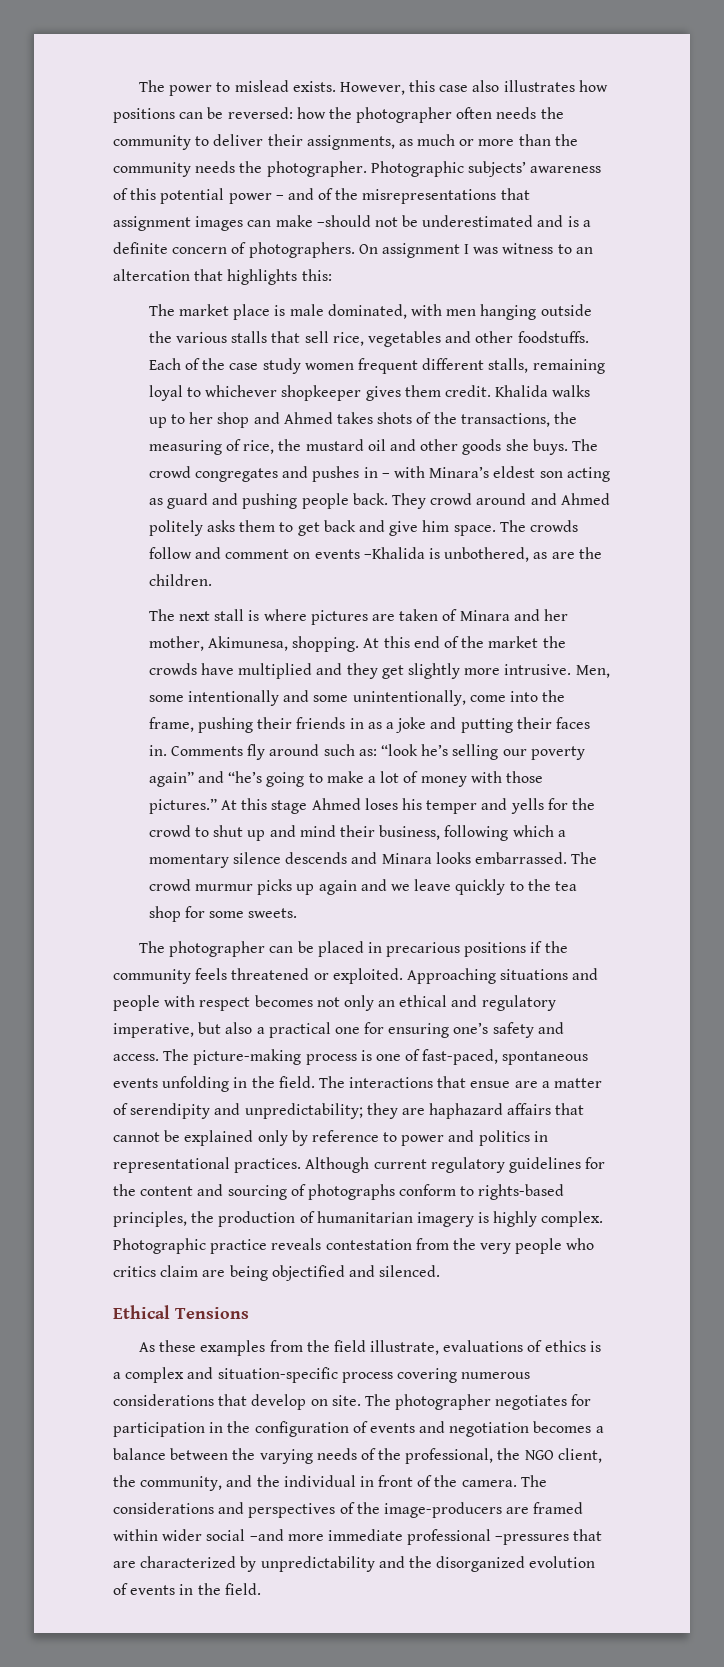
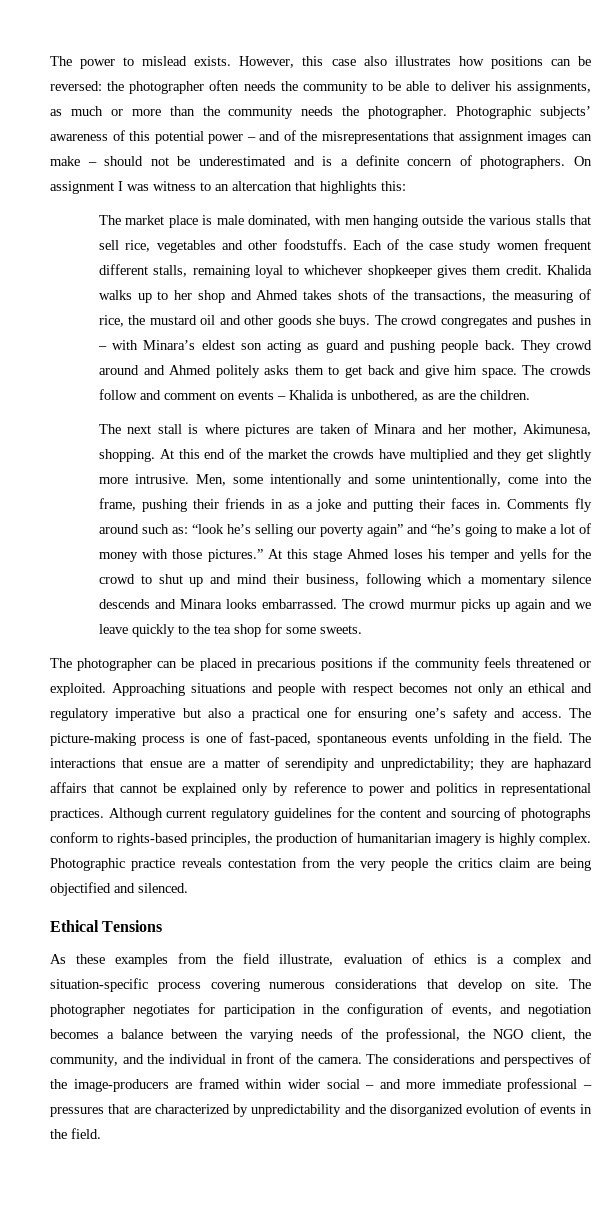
[296,107,326,119] how -> (102, 86) none
[213,134,303,146] deliver their -> [388,81,512,91] be able to deliver his
[316,215,371,227] –should -> [87,156,144,166] – should
[363,547,425,559] –Khalida -> [276,390,334,400] – Khalida
[113,1023,194,1038] imperative, -> [115,708,176,721] imperative
[566,1238,595,1250] who -> [434,858,452,868] the
[443,1340,524,1352] evaluations -> [343,954,403,964] evaluation
[369,1423,415,1433] events -> [451,1005,492,1016] events,
[249,1529,284,1541] –and -> [365,1079,401,1089] – and
[495,1534,570,1545] –pressures -> [583,1085,592,1089] [50,1107,104,1117] – pressures

